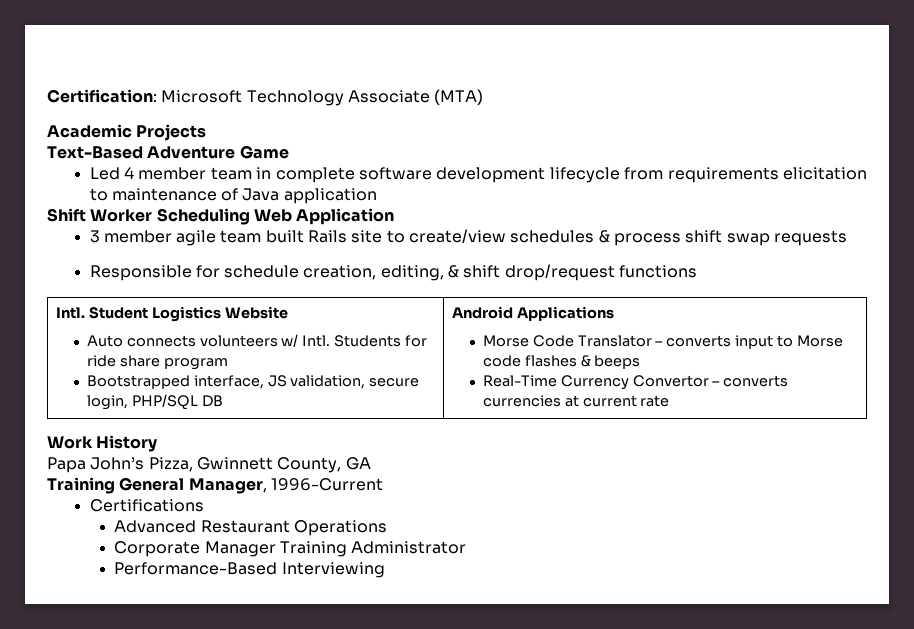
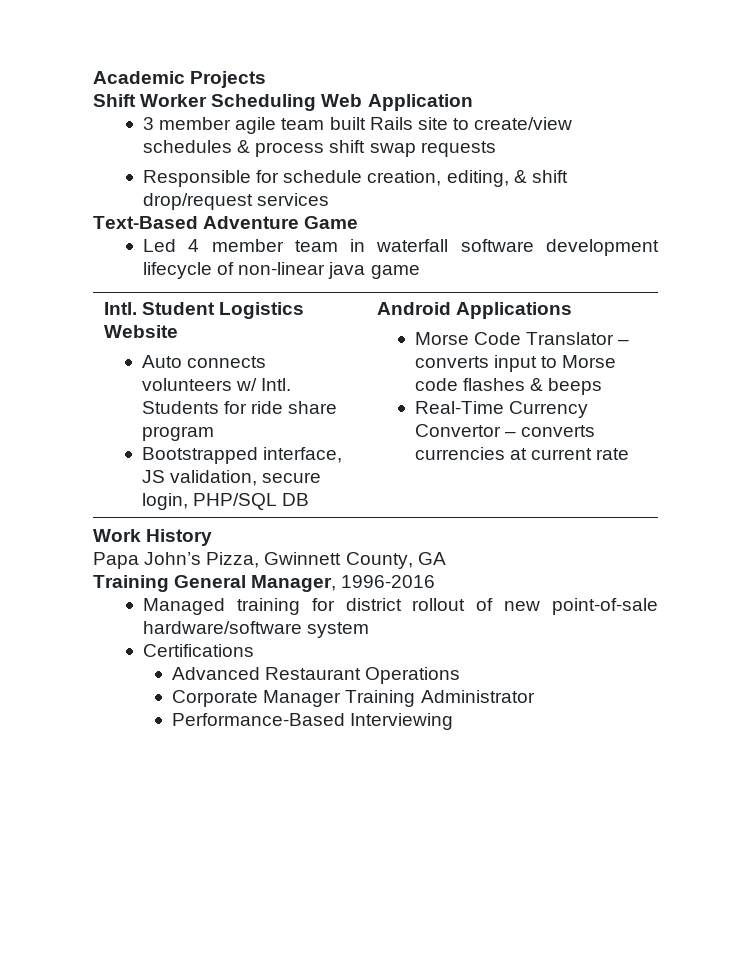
[47,89,484,106] [47,124,207,141] [47,145,289,159] [89,167,867,183] [89,188,377,204] Certification: Microsoft Technology Associate (MTA) // Academic Projects // Text-Based Adventure Game // Led 4 member team in complete software development lifecycle from requirements elicitation to maintenance of Java application -> [93,71,267,88] Academic Projects
[619,265,698,278] functions -> [257,193,330,206] [93,216,359,229] [143,239,659,256] [143,262,420,279] services // Text-Based Adventure Game // Led 4 member team in waterfall software development lifecycle of non-linear java game
[270,478,383,491] 1996-Current -> [341,575,436,588] [143,598,658,615] [143,621,370,638] 1996-2016 // Managed training for district rollout of new point-of-sale hardware/software system

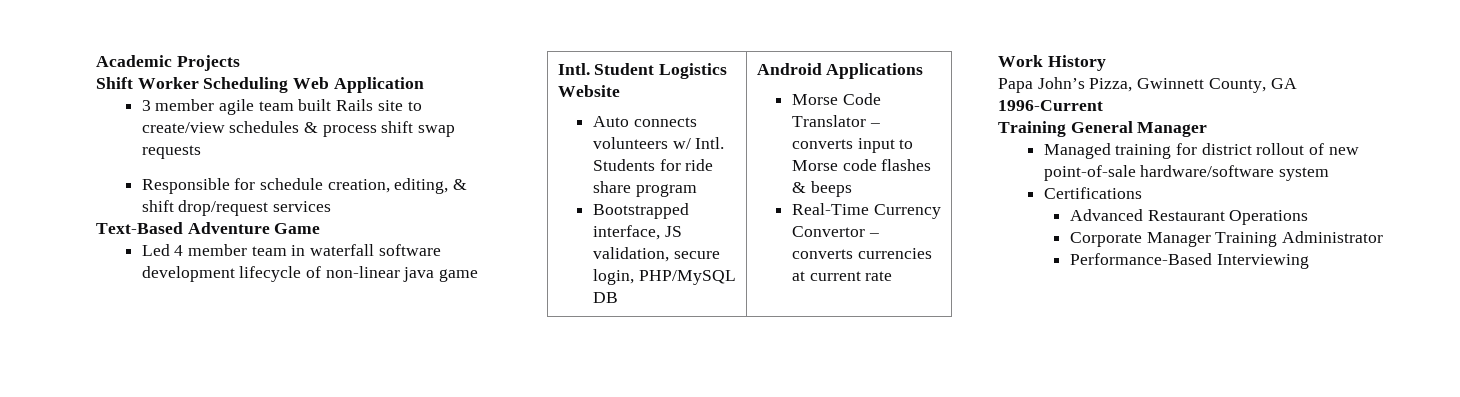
[193,493,278,510] PHP/SQL -> [638,270,736,285] PHP/MySQL
(446, 558) none -> [998,100,1103,111] 1996-Current
[251,575,436,592] Manager, 1996-2016 -> [1137,122,1208,137] Manager

